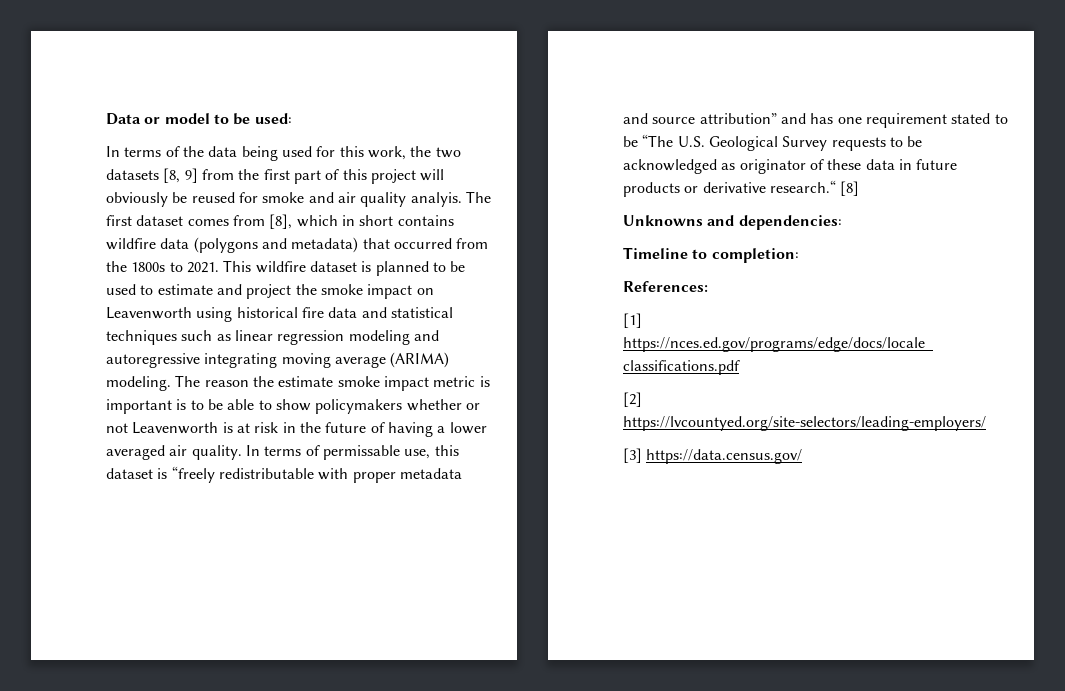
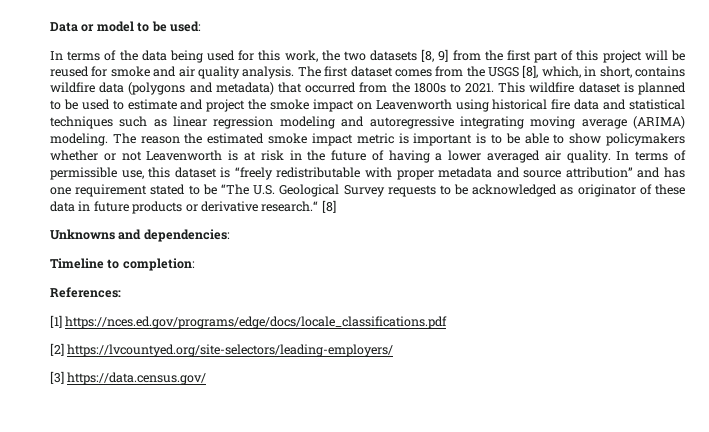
[106,192,168,207] obviously -> (668, 55) none
[410,192,462,207] analyis. -> [242,66,295,79] analysis.
[269,214,394,229] [8], which in short -> [466,65,632,78] the USGS [8], which, in short,
[278,376,334,387] estimate -> [207,133,265,144] estimated
[322,445,400,460] permissable -> [50,167,117,180] permissible

